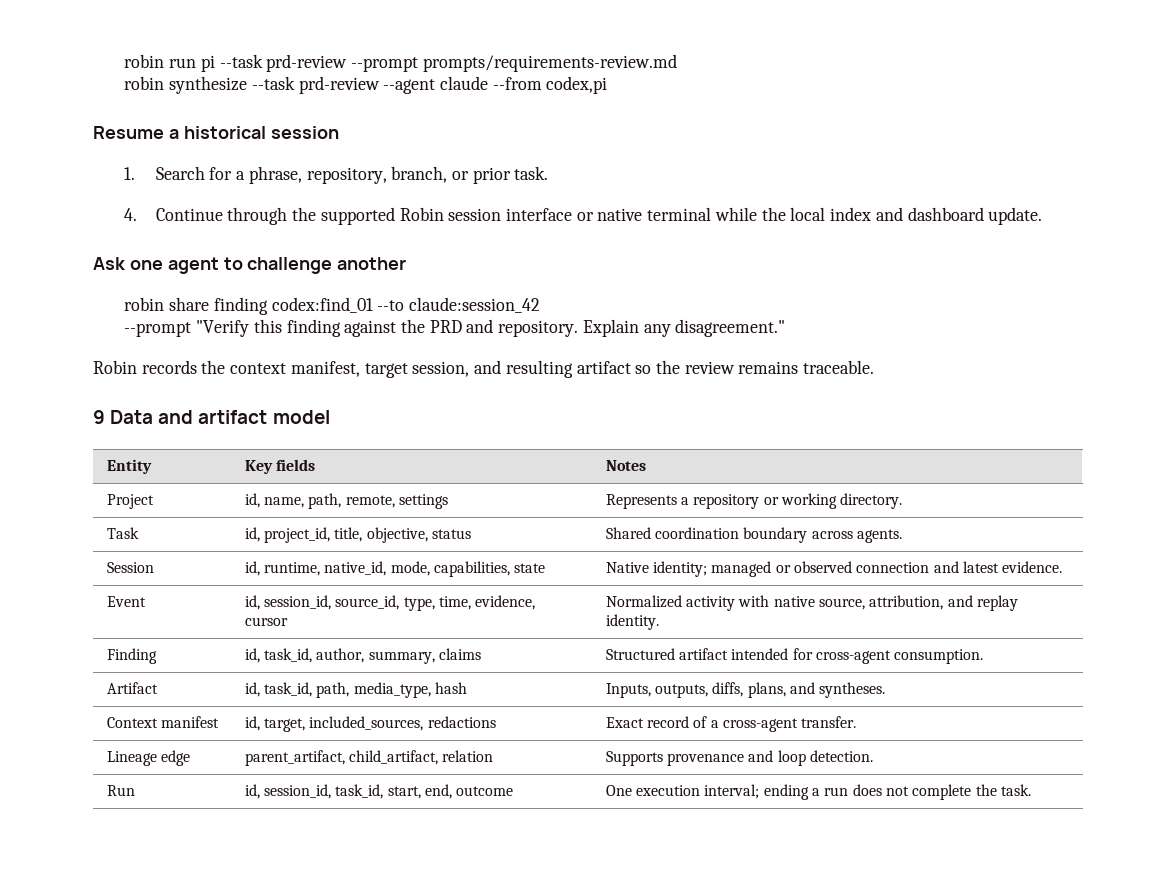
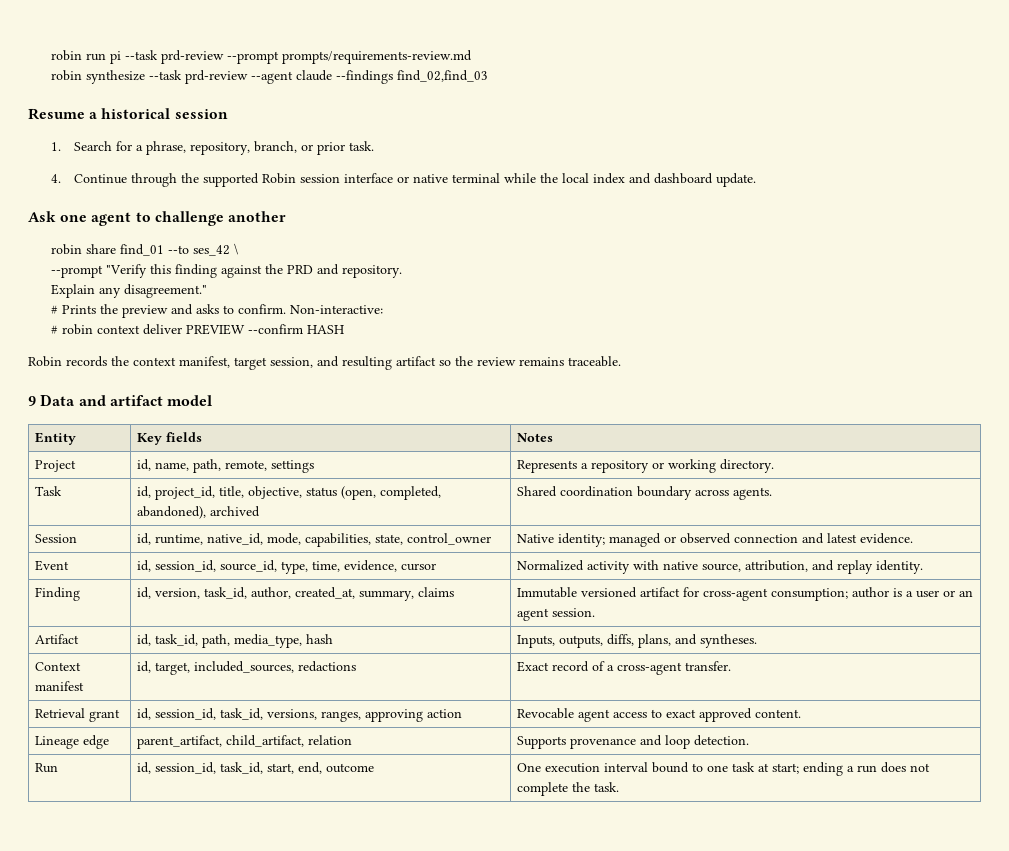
[492,76,608,94] --from codex,pi -> [336,70,489,84] --findings find_02,find_03
[213,297,540,315] finding codex:find_01 --to claude:session_42 -> [120,243,239,256] find_01 --to ses_42 \
(579, 328) none -> (403, 271) //
(786, 328) none -> [51,304,384,318] [51,324,345,335] // # Prints the preview and asks to confirm. Non-interactive: // # robin context deliver PREVIEW --confirm HASH
(472, 534) none -> [341,486,442,500] [137,506,261,519] (open, completed, abandoned), archived
[514,563,546,573] state -> [375,533,492,545] state, control_owner
(260, 655) none -> [155,588,201,599] version,
(365, 655) none -> [295,587,356,599] created_at,
[605,648,984,664] Structured artifact intended for cross-agent consumption. -> [517,587,974,601] [517,608,596,621] Immutable versioned artifact for cross-agent consumption; author is a user or an agent session.
(857, 722) none -> [35,708,121,722] [137,708,463,722] [517,708,802,722] // Retrieval grant | id, session_id, task_id, versions, ranges, approving action | Revocable agent access to exact approved content.
[704,784,760,799] interval; -> [604,762,800,774] interval bound to one task at start;

